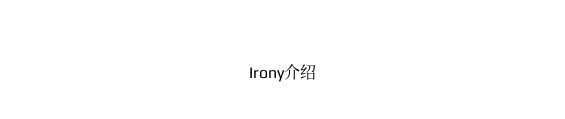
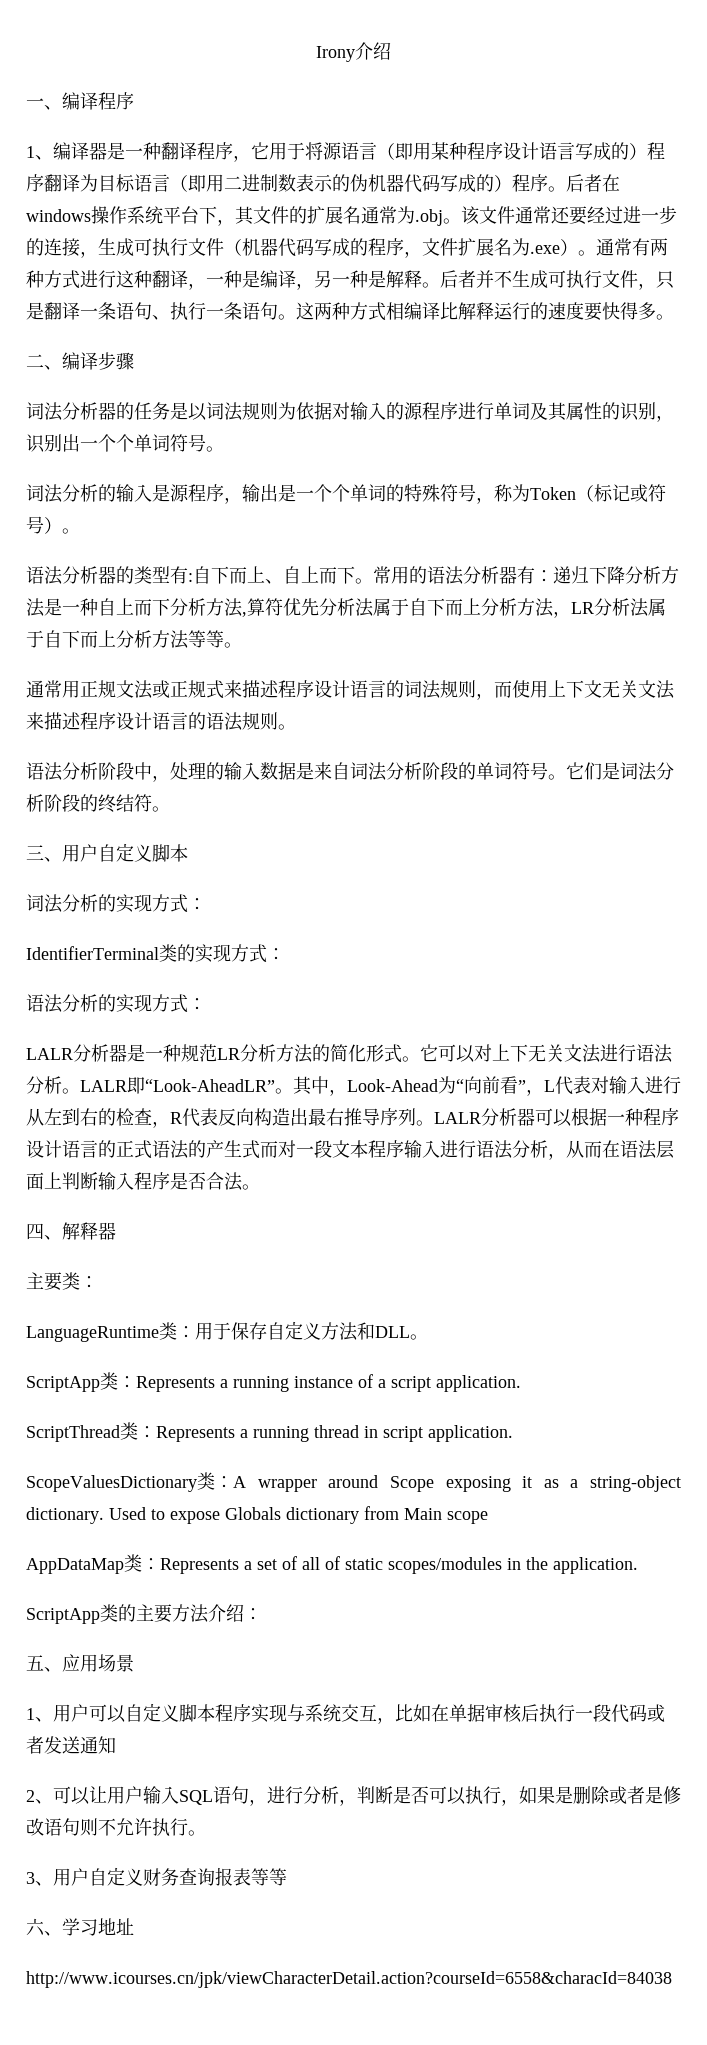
(316, 72) none -> [26,92,134,110] [26,142,665,162] [26,174,620,193] [26,206,677,226] [26,238,668,258] [26,270,674,290] [26,302,674,321] [26,352,134,370] [26,402,674,422] [26,434,224,453] [26,484,666,504] [26,516,80,534] [26,566,679,585] [26,598,666,618] [26,630,242,649] [26,680,675,700] [26,712,296,731] [26,762,674,782] [26,794,170,813] [26,843,188,862] [26,894,206,913] [26,944,285,963] [26,994,206,1013] [26,1044,673,1063] [26,1076,681,1096] [26,1108,679,1128] [26,1140,674,1160] [26,1172,260,1191] [26,1222,116,1240] [26,1272,98,1291] [26,1321,428,1342] [26,1372,521,1392] [26,1422,513,1442] [26,1472,681,1492] [26,1506,488,1524] [26,1554,638,1574] [26,1604,262,1624] [26,1654,134,1672] [26,1703,665,1724] [26,1736,116,1754] [26,1786,681,1806] [26,1818,206,1836] [26,1867,287,1886] [26,1918,134,1936] [26,1971,672,1988] // 一、编译程序 // 1、编译器是一种翻译程序，它用于将源语言（即用某种程序设计语言写成的）程序翻译为目标语言（即用二进制数表示的伪机器代码写成的）程序。后者在windows操作系统平台下，其文件的扩展名通常为.obj。该文件通常还要经过进一步的连接，生成可执行文件（机器代码写成的程序，文件扩展名为.exe）。通常有两种方式进行这种翻译，一种是编译，另一种是解释。后者并不生成可执行文件，只是翻译一条语句、执行一条语句。这两种方式相编译比解释运行的速度要快得多。 // 二、编译步骤 // 词法分析器的任务是以词法规则为依据对输入的源程序进行单词及其属性的识别，识别出一个个单词符号。 // 词法分析的输入是源程序，输出是一个个单词的特殊符号，称为Token（标记或符号）。 // 语法分析器的类型有:自下而上、自上而下。常用的语法分析器有：递归下降分析方法是一种自上而下分析方法,算符优先分析法属于自下而上分析方法，LR分析法属于自下而上分析方法等等。 // 通常用正规文法或正规式来描述程序设计语言的词法规则，而使用上下文无关文法来描述程序设计语言的语法规则。 // 语法分析阶段中，处理的输入数据是来自词法分析阶段的单词符号。它们是词法分析阶段的终结符。 // 三、用户自定义脚本 // 词法分析的实现方式： // IdentifierTerminal类的实现方式： // 语法分析的实现方式： // LALR分析器是一种规范LR分析方法的简化形式。它可以对上下无关文法进行语法分析。LALR即“Look-AheadLR”。其中，Look-Ahead为“向前看”，L代表对输入进行从左到右的检查，R代表反向构造出最右推导序列。LALR分析器可以根据一种程序设计语言的正式语法的产生式而对一段文本程序输入进行语法分析，从而在语法层面上判断输入程序是否合法。 // 四、解释器 // 主要类： // LanguageRuntime类：用于保存自定义方法和DLL。 // ScriptApp类：Represents a running instance of a script application. // ScriptThread类：Represents a running thread in script application. // ScopeValuesDictionary类：A wrapper around Scope exposing it as a string-object dictionary. Used to expose Globals dictionary from Main scope // AppDataMap类：Represents a set of all of static scopes/modules in the application. // ScriptApp类的主要方法介绍： // 五、应用场景 // 1、用户可以自定义脚本程序实现与系统交互，比如在单据审核后执行一段代码或者发送通知 // 2、可以让用户输入SQL语句，进行分析，判断是否可以执行，如果是删除或者是修改语句则不允许执行。 // 3、用户自定义财务查询报表等等 // 六、学习地址 // http://www.icourses.cn/jpk/viewCharacterDetail.action?courseId=6558&characId=84038

